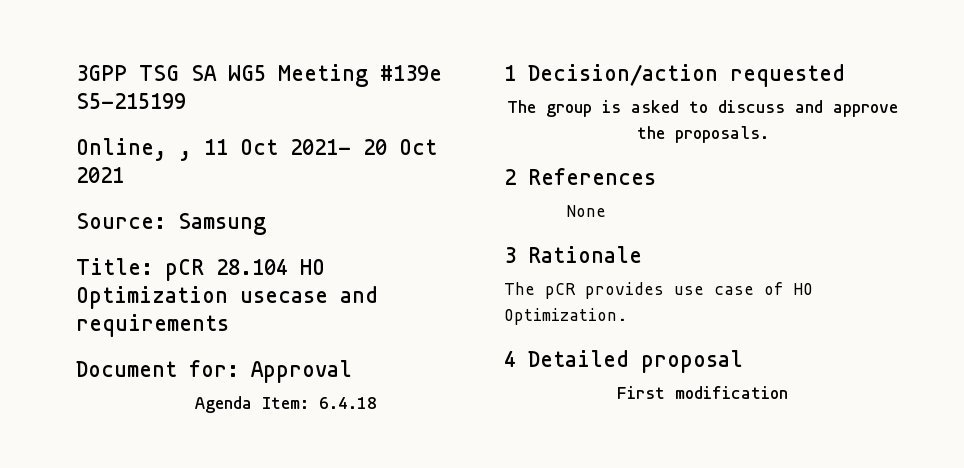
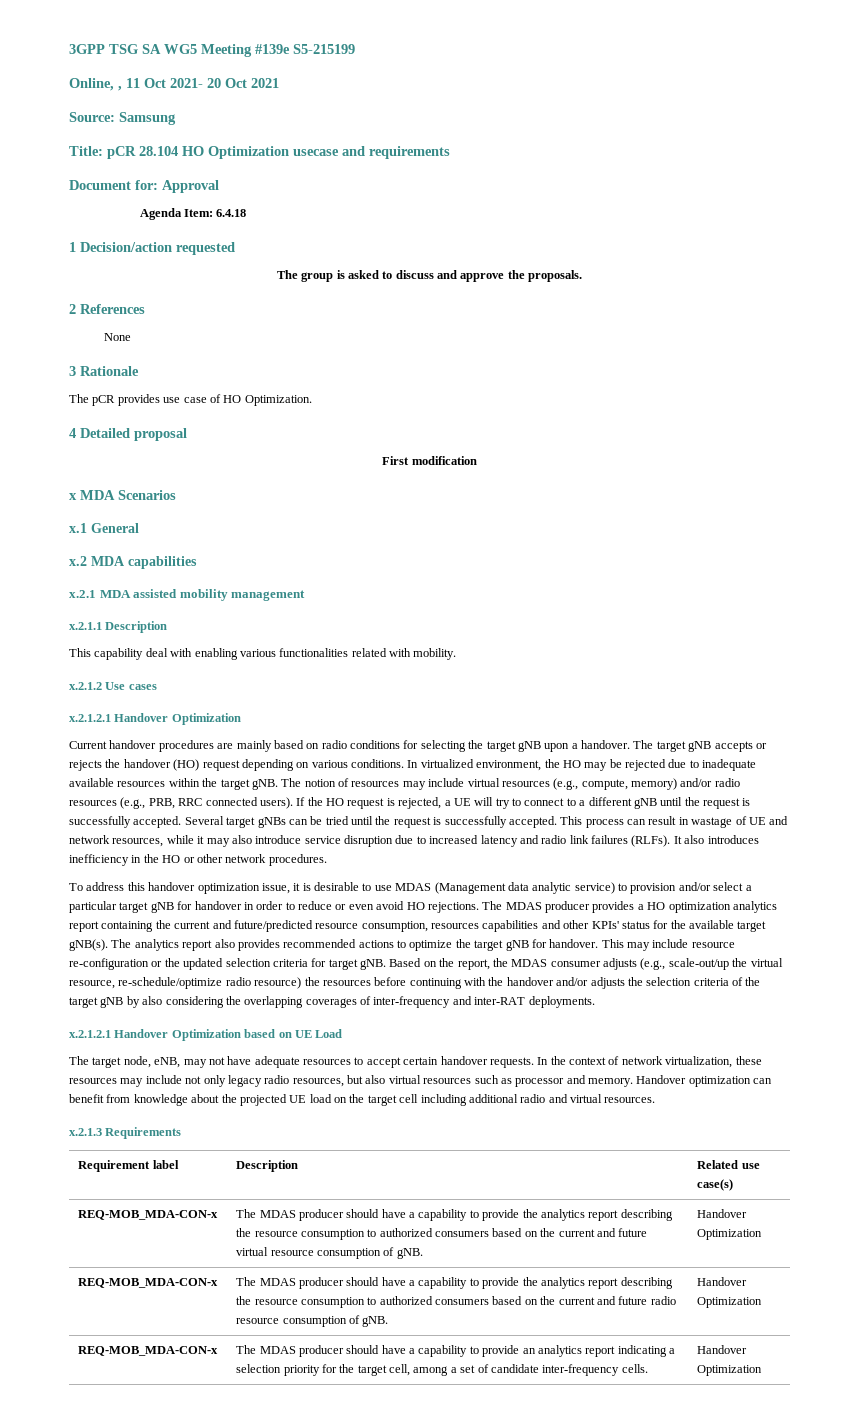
(788, 392) none -> [69,490,176,500] [69,523,139,533] [69,556,197,569] [69,589,306,601] [69,621,168,633] [69,648,457,660] [69,682,157,690] [69,713,241,725] [69,740,767,752] [69,759,757,771] [69,778,740,790] [69,797,751,809] [69,816,789,828] [69,835,759,847] [69,854,327,866] [69,882,752,894] [69,901,777,913] [69,920,767,932] [69,939,735,951] [69,958,783,970] [69,977,761,989] [69,996,595,1008] [69,1029,343,1041] [69,1056,762,1068] [69,1075,773,1087] [69,1094,656,1106] [69,1127,182,1139] [78,1160,179,1172] [236,1160,299,1172] [697,1160,760,1169] [697,1179,734,1191] [78,1210,219,1220] [236,1209,673,1221] [236,1228,648,1240] [236,1247,423,1259] [697,1209,748,1218] [697,1229,763,1240] [78,1278,219,1288] [236,1277,673,1289] [236,1296,676,1308] [236,1315,389,1327] [697,1277,748,1286] [697,1297,763,1308] [78,1346,219,1356] [236,1345,676,1357] [236,1364,648,1376] [697,1345,748,1354] [697,1365,763,1376] // x MDA Scenarios // x.1 General // x.2 MDA capabilities // x.2.1 MDA assisted mobility management // x.2.1.1 Description // This capability deal with enabling various functionalities related with mobility. // x.2.1.2 Use cases // x.2.1.2.1 Handover Optimization // Current handover procedures are mainly based on radio conditions for selecting the target gNB upon a handover. The target gNB accepts or rejects the handover (HO) request depending on various conditions. In virtualized environment, the HO may be rejected due to inadequate available resources within the target gNB. The notion of resources may include virtual resources (e.g., compute, memory) and/or radio resources (e.g., PRB, RRC connected users). If the HO request is rejected, a UE will try to connect to a different gNB until the request is successfully accepted. Several target gNBs can be tried until the request is successfully accepted. This process can result in wastage of UE and network resources, while it may also introduce service disruption due to increased latency and radio link failures (RLFs). It also introduces inefficiency in the HO or other network procedures. // To address this handover optimization issue, it is desirable to use MDAS (Management data analytic service) to provision and/or select a particular target gNB for handover in order to reduce or even avoid HO rejections. The MDAS producer provides a HO optimization analytics report containing the current and future/predicted resource consumption, resources capabilities and other KPIs' status for the available target gNB(s). The analytics report also provides recommended actions to optimize the target gNB for handover. This may include resource re-configuration or the updated selection criteria for target gNB. Based on the report, the MDAS consumer adjusts (e.g., scale-out/up the virtual resource, re-schedule/optimize radio resource) the resources before continuing with the handover and/or adjusts the selection criteria of the target gNB by also considering the overlapping coverages of inter-frequency and inter-RAT deployments. // x.2.1.2.1 Handover Optimization based on UE Load // The target node, eNB, may not have adequate resources to accept certain handover requests. In the context of network virtualization, these resources may include not only legacy radio resources, but also virtual resources such as processor and memory. Handover optimization can benefit from knowledge about the projected UE load on the target cell including additional radio and virtual resources. // x.2.1.3 Requirements // Requirement label | Description | Related use case(s) // REQ-MOB_MDA-CON-x | The MDAS producer should have a capability to provide the analytics report describing the resource consumption to authorized consumers based on the current and future virtual resource consumption of gNB. | Handover Optimization // REQ-MOB_MDA-CON-x | The MDAS producer should have a capability to provide the analytics report describing the resource consumption to authorized consumers based on the current and future radio resource consumption of gNB. | Handover Optimization // REQ-MOB_MDA-CON-x | The MDAS producer should have a capability to provide an analytics report indicating a selection priority for the target cell, among a set of candidate inter-frequency cells. | Handover Optimization

